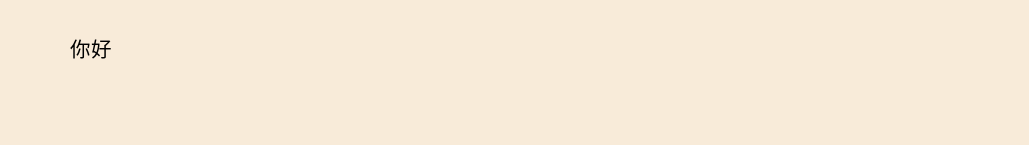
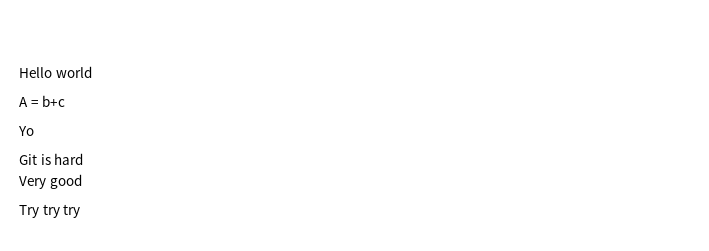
[70,39,112,59] 你好 -> [19,66,92,78] [19,95,66,107] [18,126,34,136] [19,153,84,165] [19,174,82,189] [19,204,81,218] Hello world // A = b+c // Yo // Git is hard // Very good // Try try try

